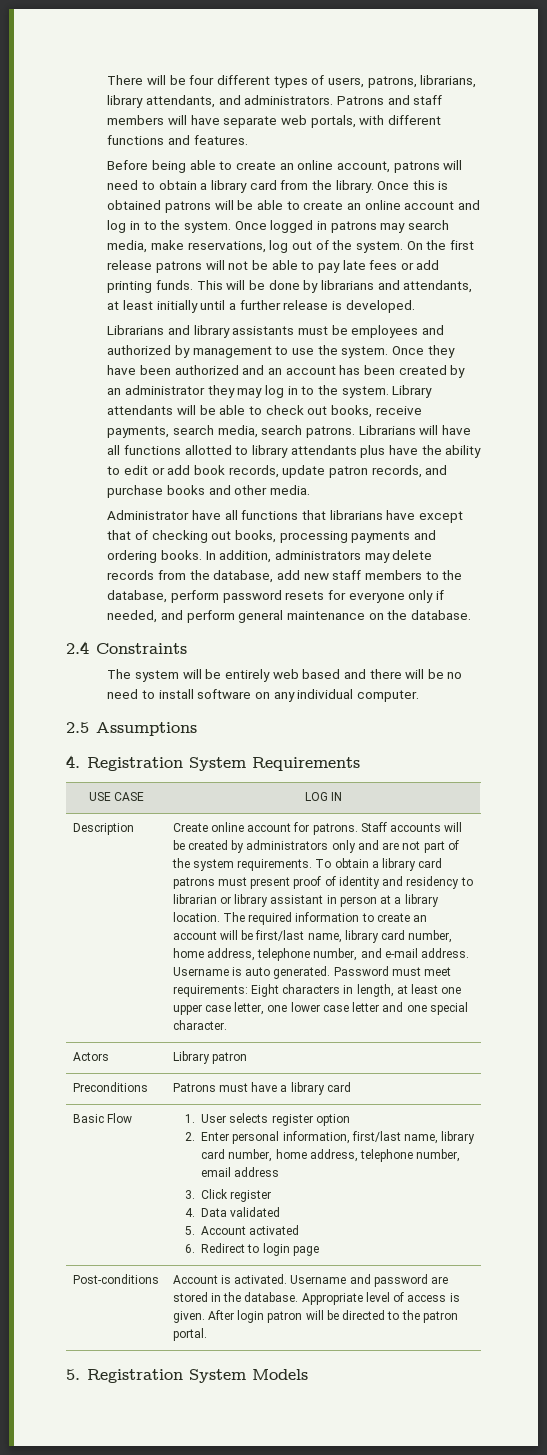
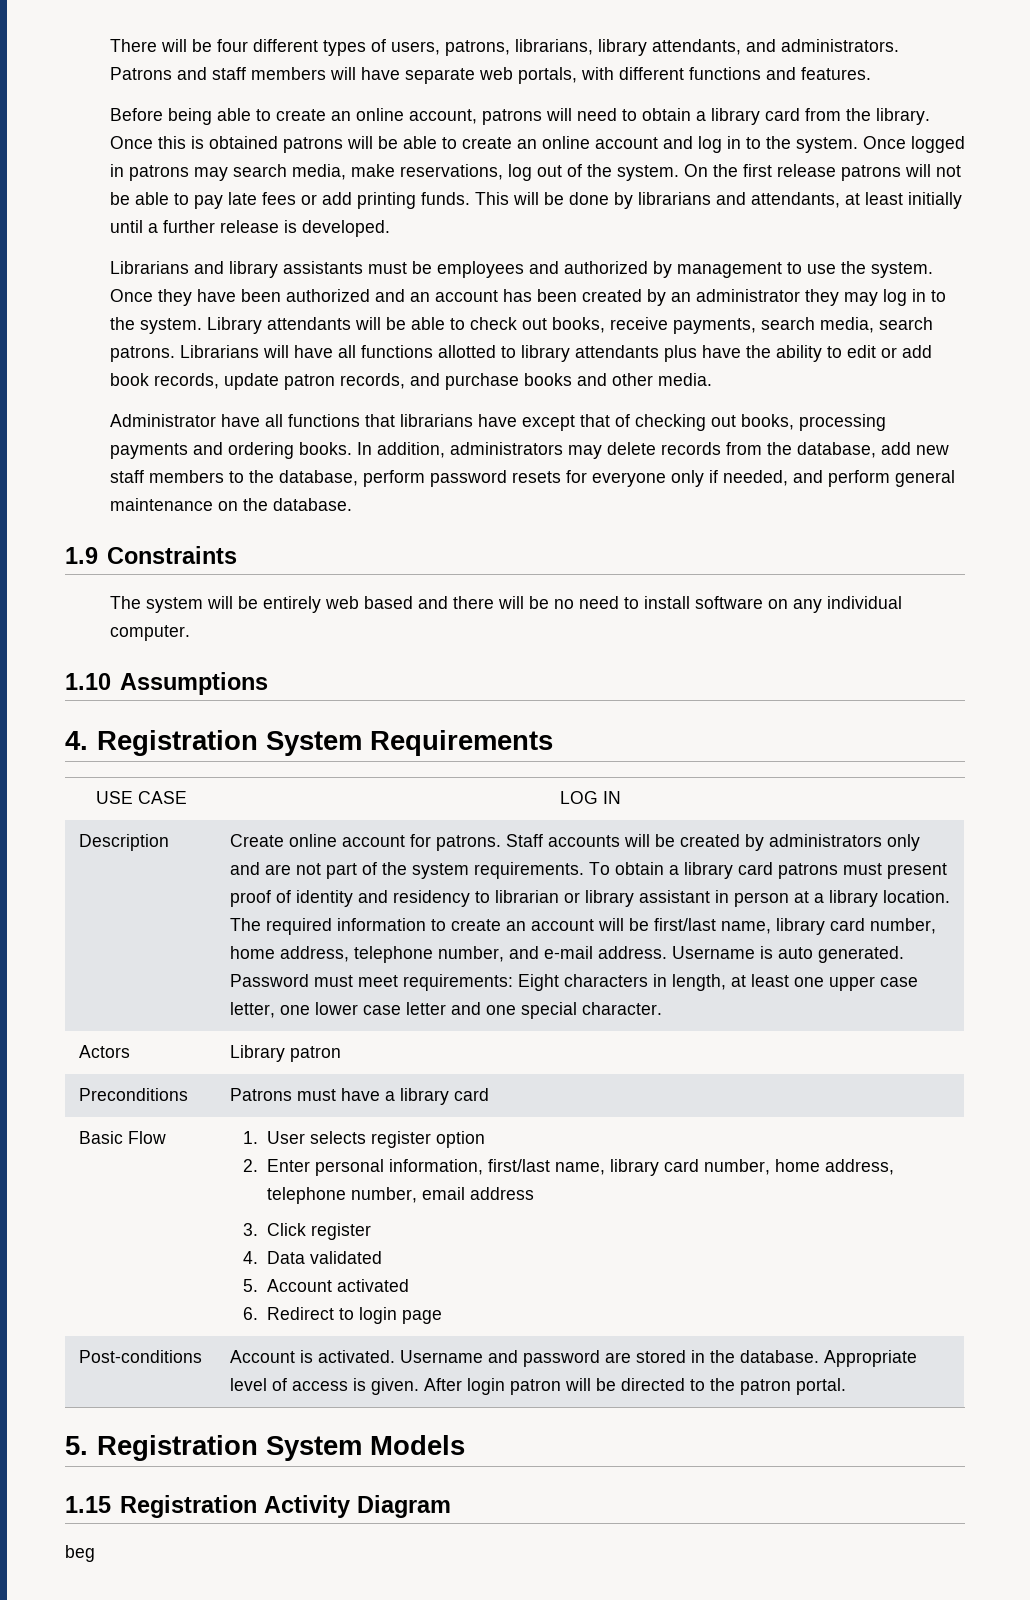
[66,641,89,654] 2.4 -> [65,547,98,564] 1.9
[66,722,89,733] 2.5 -> [65,673,111,690] 1.10
(308, 1374) none -> [65,1495,451,1518] [65,1545,95,1562] // 1.15 Registration Activity Diagram // beg

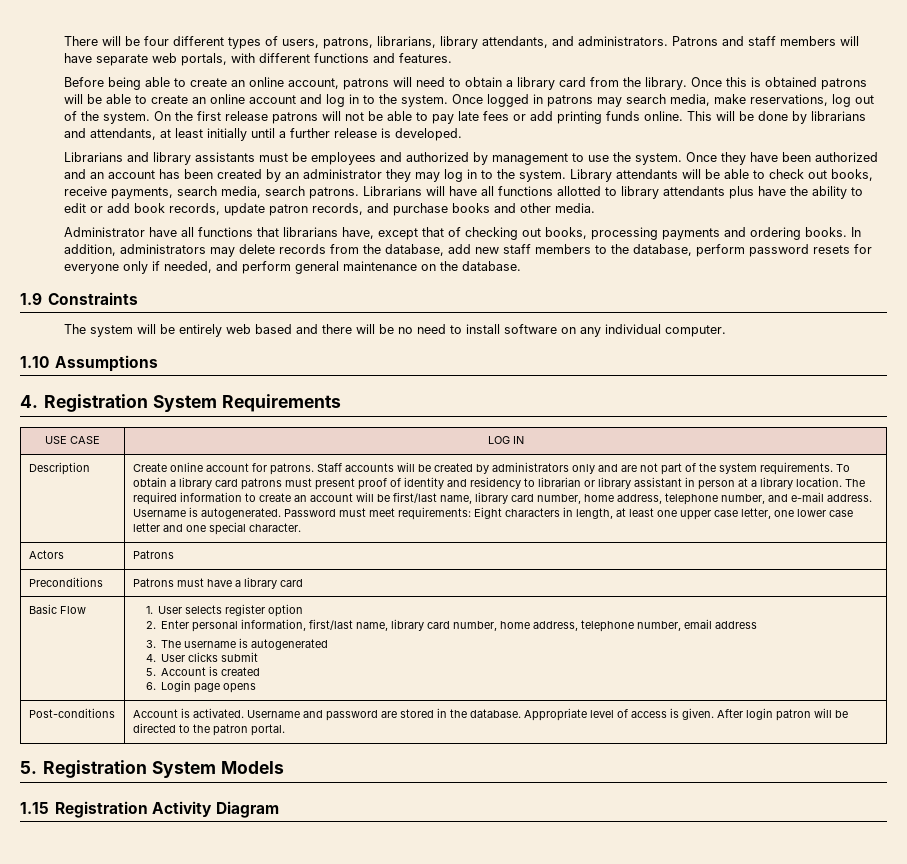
[420,192,470,205] funds. -> [606,111,684,121] funds online.
[477,414,517,427] have -> [342,227,375,239] have,
[777,946,904,963] auto generated. -> [200,508,281,519] autogenerated.
[229,1045,341,1062] Library patron -> [132,550,174,559] Patrons
[267,1223,372,1240] [243,1251,383,1264] Click register // 4. Data validated -> [161,638,329,650] [145,652,259,662] The username is autogenerated // 4. User clicks submit
[337,1279,410,1292] activated -> [209,666,261,676] is created
[267,1307,398,1324] Redirect to login -> [161,680,192,692] Login
(443, 1317) none -> [223,683,257,693] opens
[65,1545,95,1562] // beg -> (279, 809) none

